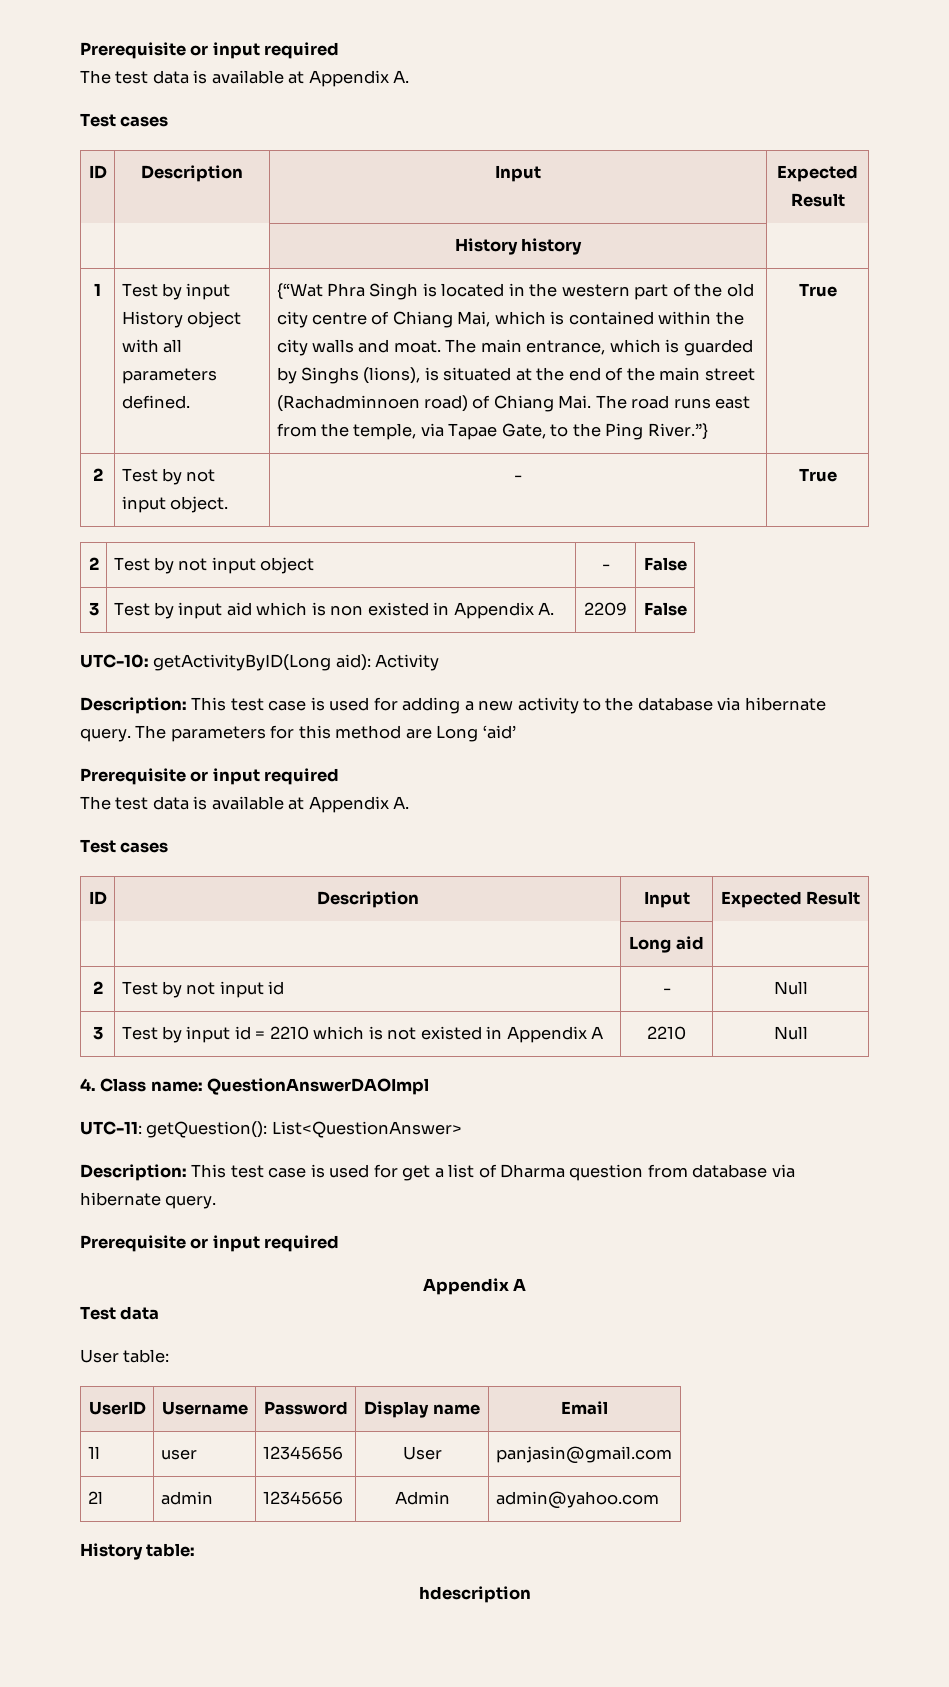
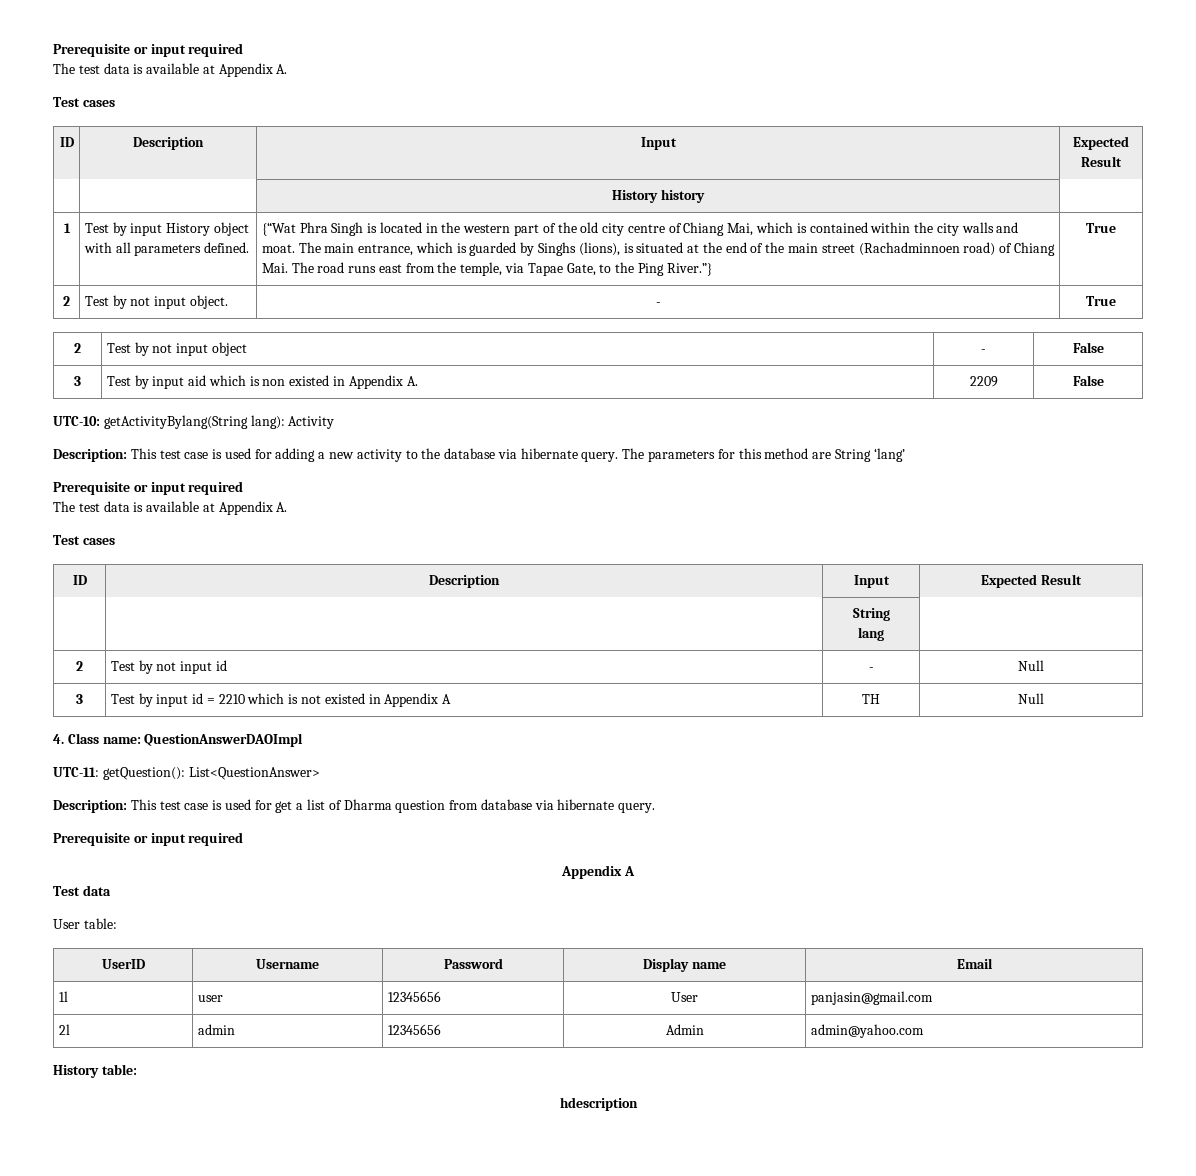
[153,654,371,671] getActivityByID(Long aid): -> [103,415,285,429] getActivityBylang(String lang):
[436,725,516,742] Long ‘aid’ -> [834,448,905,462] String ‘lang’
[629,936,704,953] Long aid -> [852,608,890,621] [858,627,884,641] String // lang
[647,1026,686,1040] 2210 -> [862,694,880,704] TH

